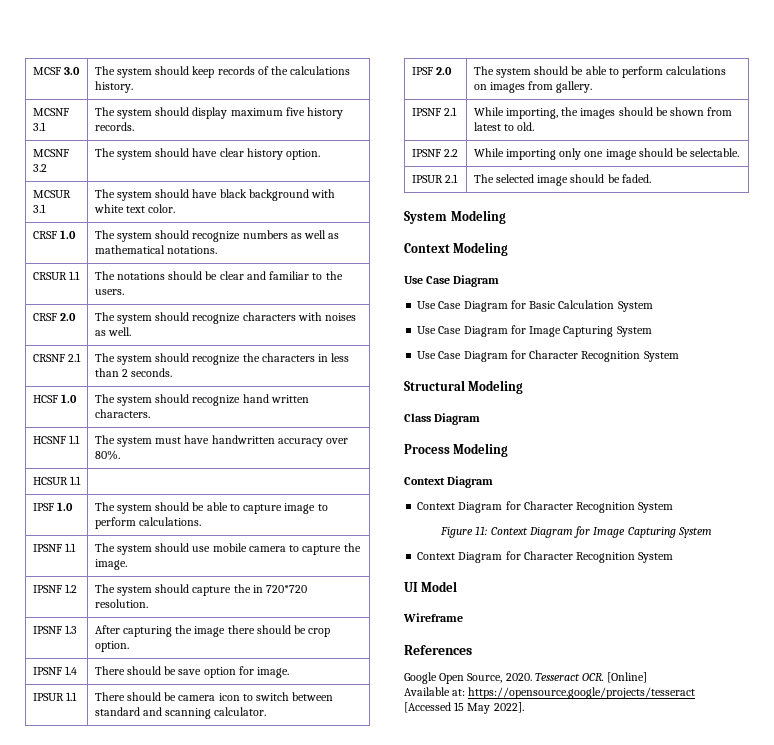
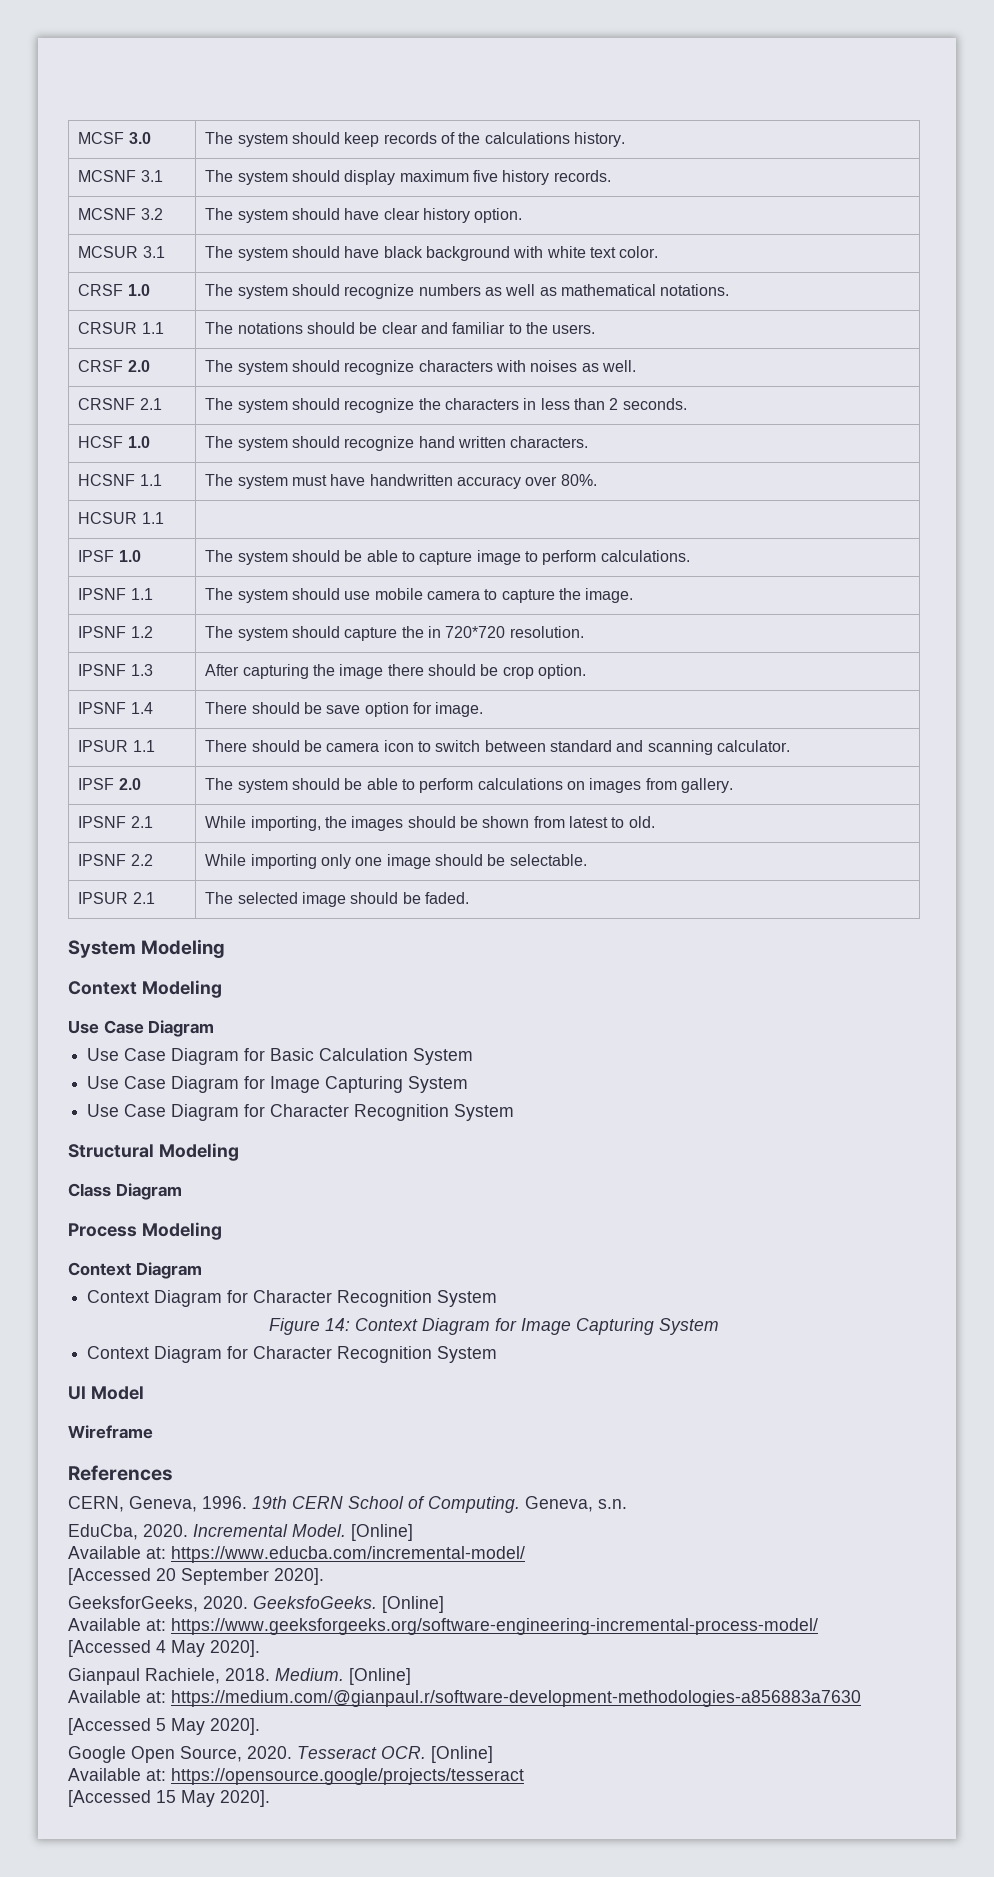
[475,526,488,535] 11: -> [325,1318,350,1331] 14:
(472, 650) none -> [68,1496,627,1513] [68,1524,413,1541] [68,1546,525,1563] [68,1568,324,1585] [68,1596,444,1613] [68,1618,818,1635] [68,1640,260,1657] [68,1668,411,1685] [68,1690,861,1707] [68,1718,260,1735] // CERN, Geneva, 1996. 19th CERN School of Computing. Geneva, s.n. // EduCba, 2020. Incremental Model. [Online] // Available at: https://www.educba.com/incremental-model/ // [Accessed 20 September 2020]. // GeeksforGeeks, 2020. GeeksfoGeeks. [Online] // Available at: https://www.geeksforgeeks.org/software-engineering-incremental-process-model/ // [Accessed 4 May 2020]. // Gianpaul Rachiele, 2018. Medium. [Online] // Available at: https://medium.com/@gianpaul.r/software-development-methodologies-a856883a7630 // [Accessed 5 May 2020].
[493,702,524,713] 2022]. -> [220,1790,270,1807] 2020].

